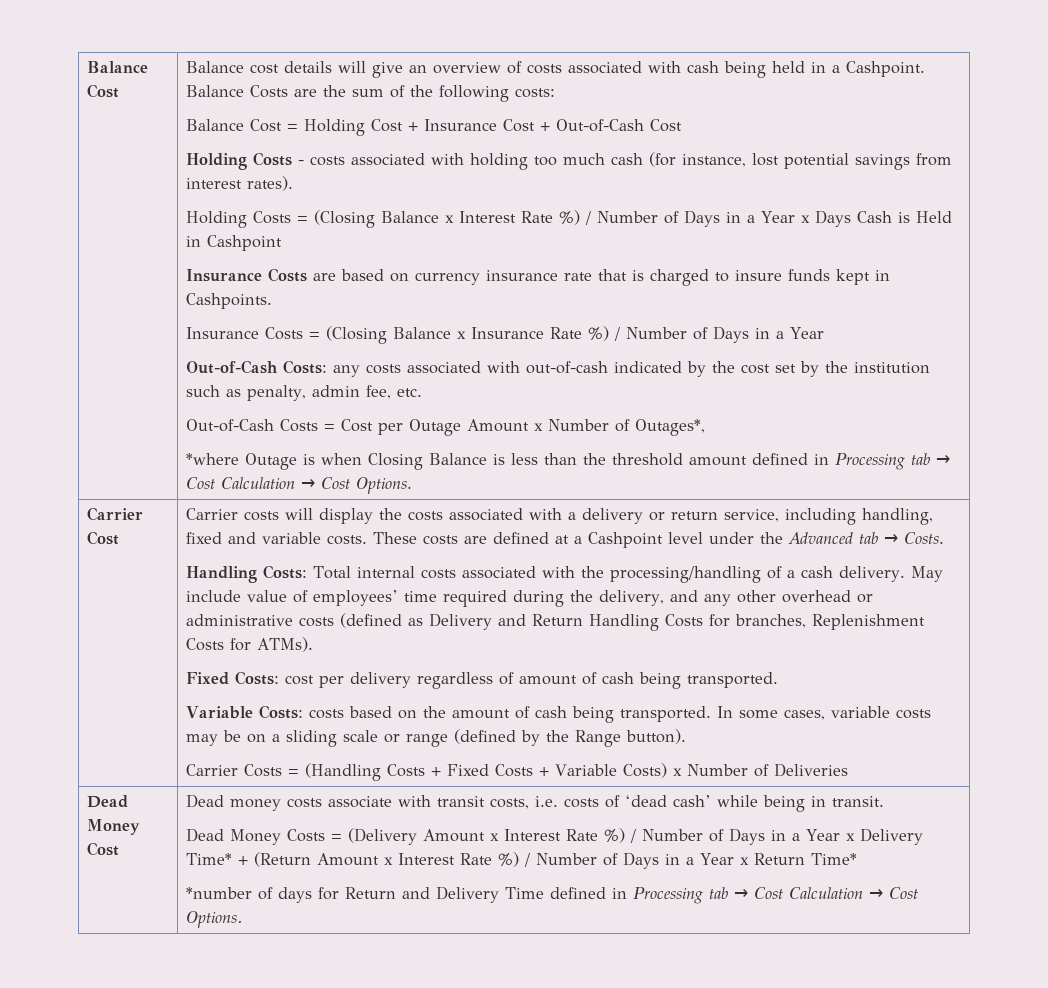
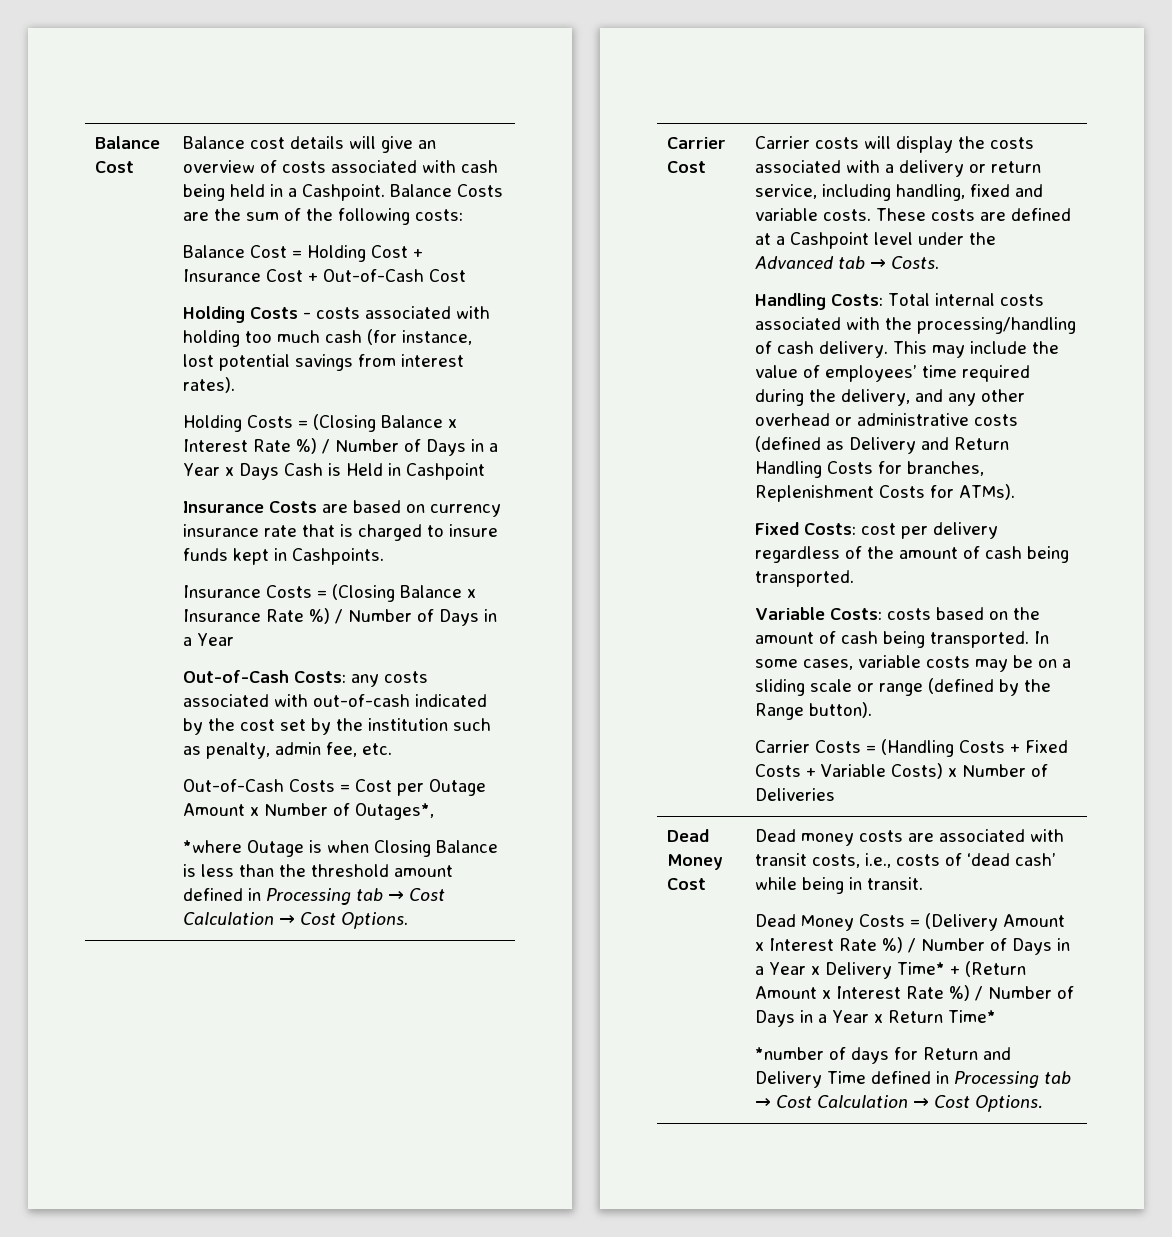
[787,570,796,578] a -> (773, 347) none
[911,566,944,582] [186,590,242,602] May include -> [893,341,1060,358] This may include the
(515, 678) none -> [867,546,895,559] the
[328,796,393,808] associate -> [908,829,1026,842] are associated
[535,796,559,807] i.e. -> [865,853,892,868] i.e.,

